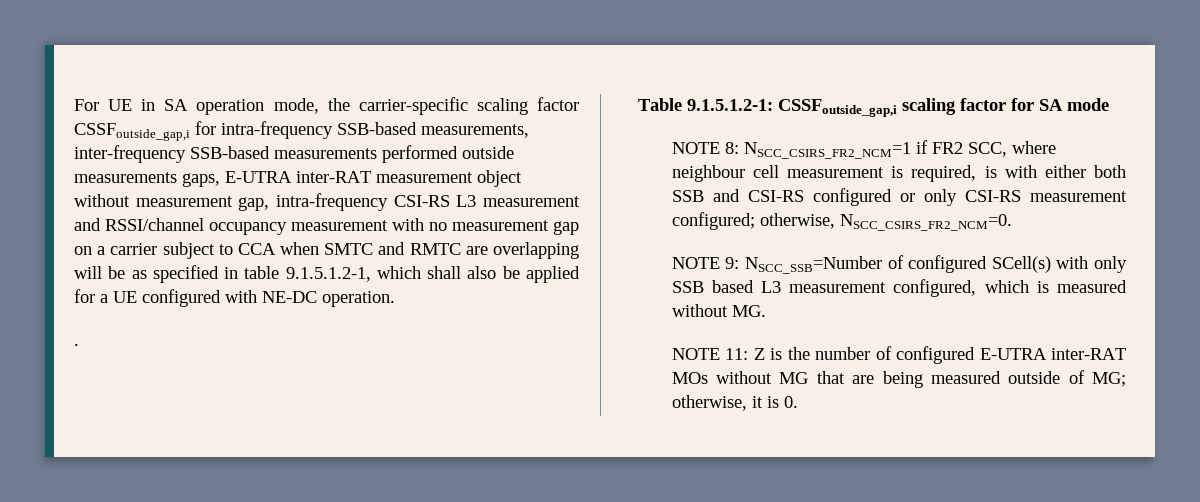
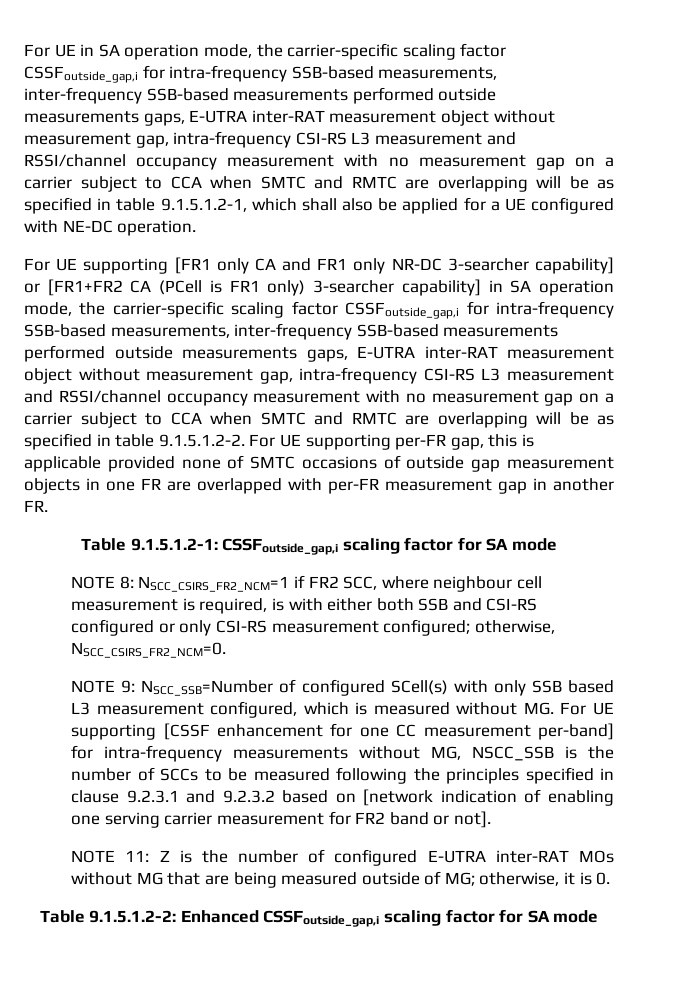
[74,343,79,346] . -> [24,257,614,274] [24,279,614,296] [24,301,614,319] [24,323,559,340] [24,345,614,362] [24,367,614,384] [24,390,614,406] [24,412,614,428] [24,433,534,450] [24,455,614,472] [24,478,614,494] [24,500,48,512] For UE supporting [FR1 only CA and FR1 only NR-DC 3-searcher capability] or [FR1+FR2 CA (PCell is FR1 only) 3-searcher capability] in SA operation mode, the carrier-specific scaling factor CSSFoutside_gap,i for intra-frequency SSB-based measurements, inter-frequency SSB-based measurements performed outside measurements gaps, E-UTRA inter-RAT measurement object without measurement gap, intra-frequency CSI-RS L3 measurement and RSSI/channel occupancy measurement with no measurement gap on a carrier subject to CCA when SMTC and RMTC are overlapping will be as specified in table 9.1.5.1.2-2. For UE supporting per-FR gap, this is applicable provided none of SMTC occasions of outside gap measurement objects in one FR are overlapped with per-FR measurement gap in another FR.
(766, 311) none -> [560,702,614,715] [71,723,614,740] [71,745,614,762] [71,767,614,784] [71,789,614,806] [71,811,491,828] For UE supporting [CSSF enhancement for one CC measurement per-band] for intra-frequency measurements without MG, NSCC_SSB is the number of SCCs to be measured following the principles specified in clause 9.2.3.1 and 9.2.3.2 based on [network indication of enabling one serving carrier measurement for FR2 band or not].
(798, 402) none -> [39,909,599,927] // Table 9.1.5.1.2-2: Enhanced CSSFoutside_gap,i scaling factor for SA mode

